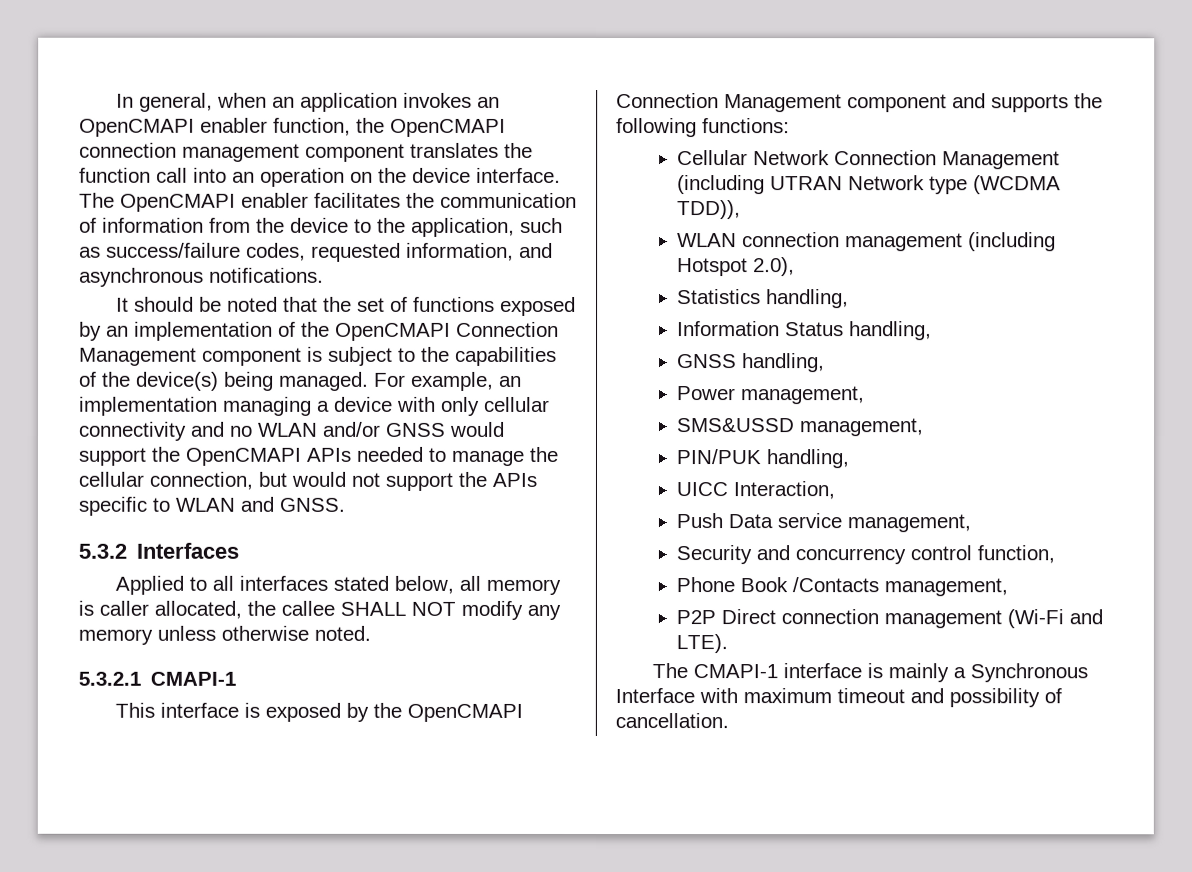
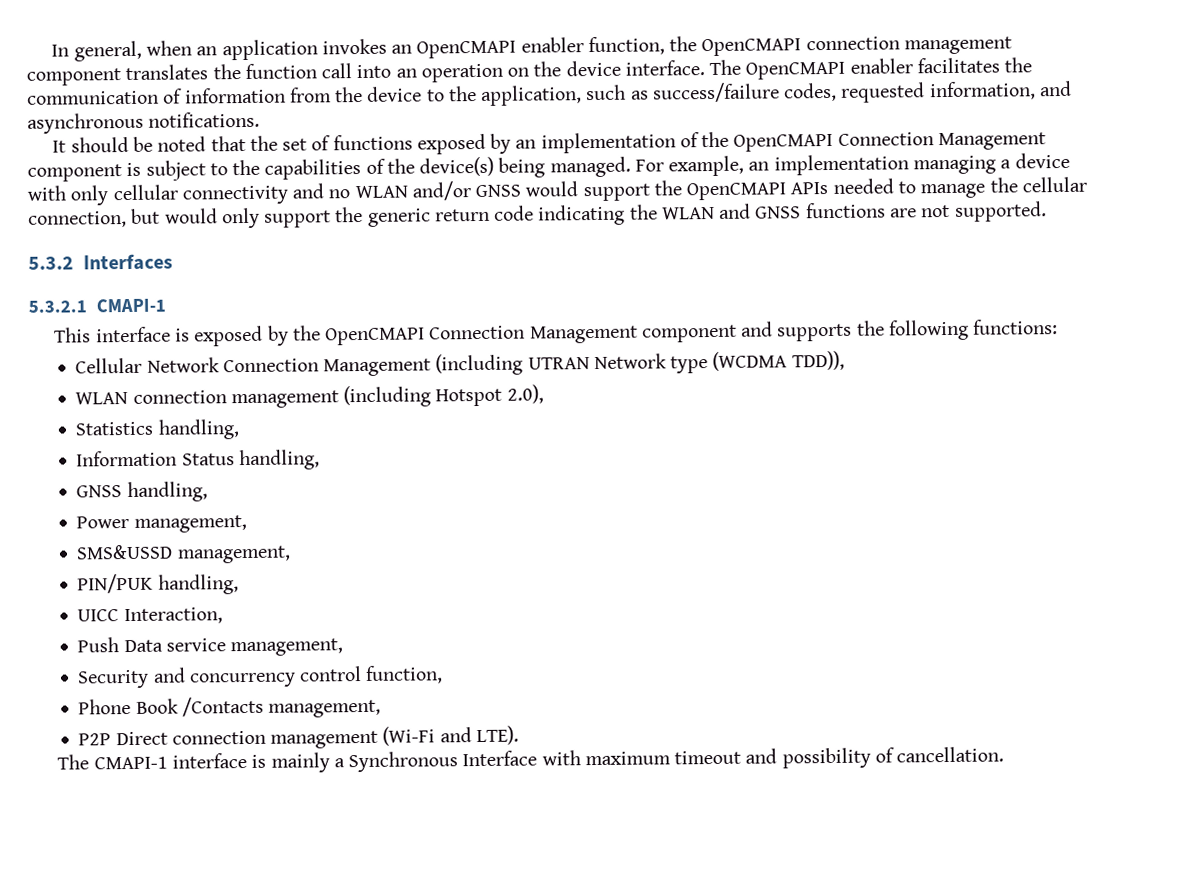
[351,471,537,491] [78,496,345,516] [78,542,240,559] [115,575,562,595] [78,600,561,620] [78,625,371,645] not support the APIs specific to WLAN and GNSS. // 5.3.2 Interfaces // Applied to all interfaces stated below, all memory is caller allocated, the callee SHALL NOT modify any memory unless otherwise noted. -> [221,201,1047,229] [28,253,173,271] only support the generic return code indicating the WLAN and GNSS functions are not supported. // 5.3.2 Interfaces

